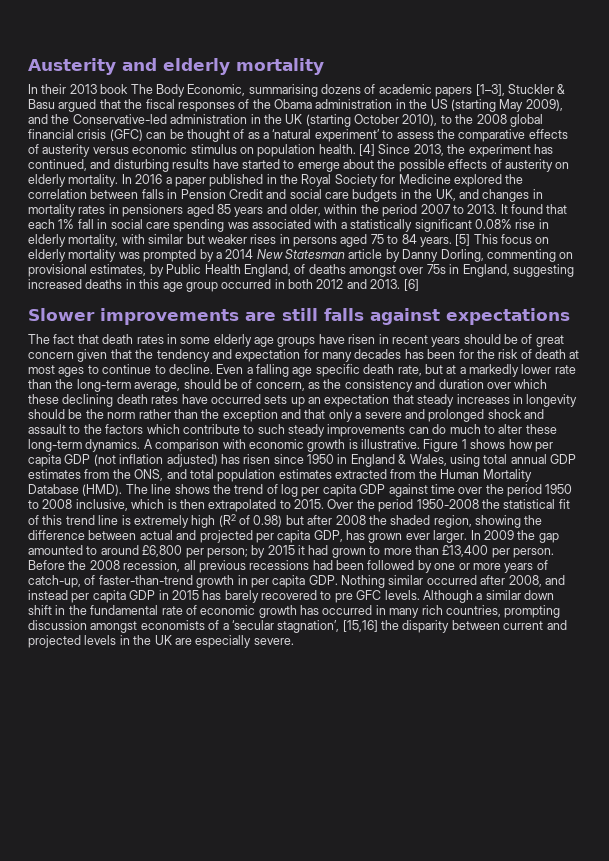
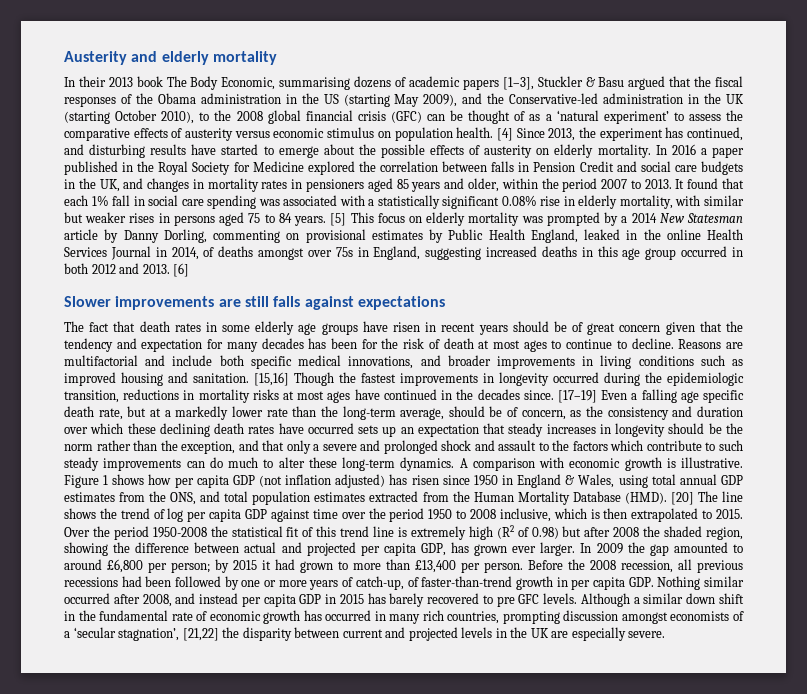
[90,264,147,276] estimates, -> [371,230,423,240] estimates
(291, 270) none -> [584,229,743,240] [64,246,199,260] leaked in the online Health Services Journal in 2014,
(213, 369) none -> [678,339,743,349] [64,355,743,369] [64,372,744,386] [64,389,597,403] Reasons are multifactorial and include both specific medical innovations, and broader improvements in living conditions such as improved housing and sanitation. [15,16] Though the fastest improvements in longevity occurred during the epidemiologic transition, reductions in mortality risks at most ages have continued in the decades since. [17–19]
[222,409,278,422] exception -> [181,441,236,454] exception,
(123, 490) none -> [670,492,694,505] [20]
[342,620,378,632] [15,16] -> [182,628,219,641] [21,22]

